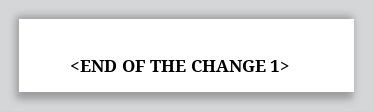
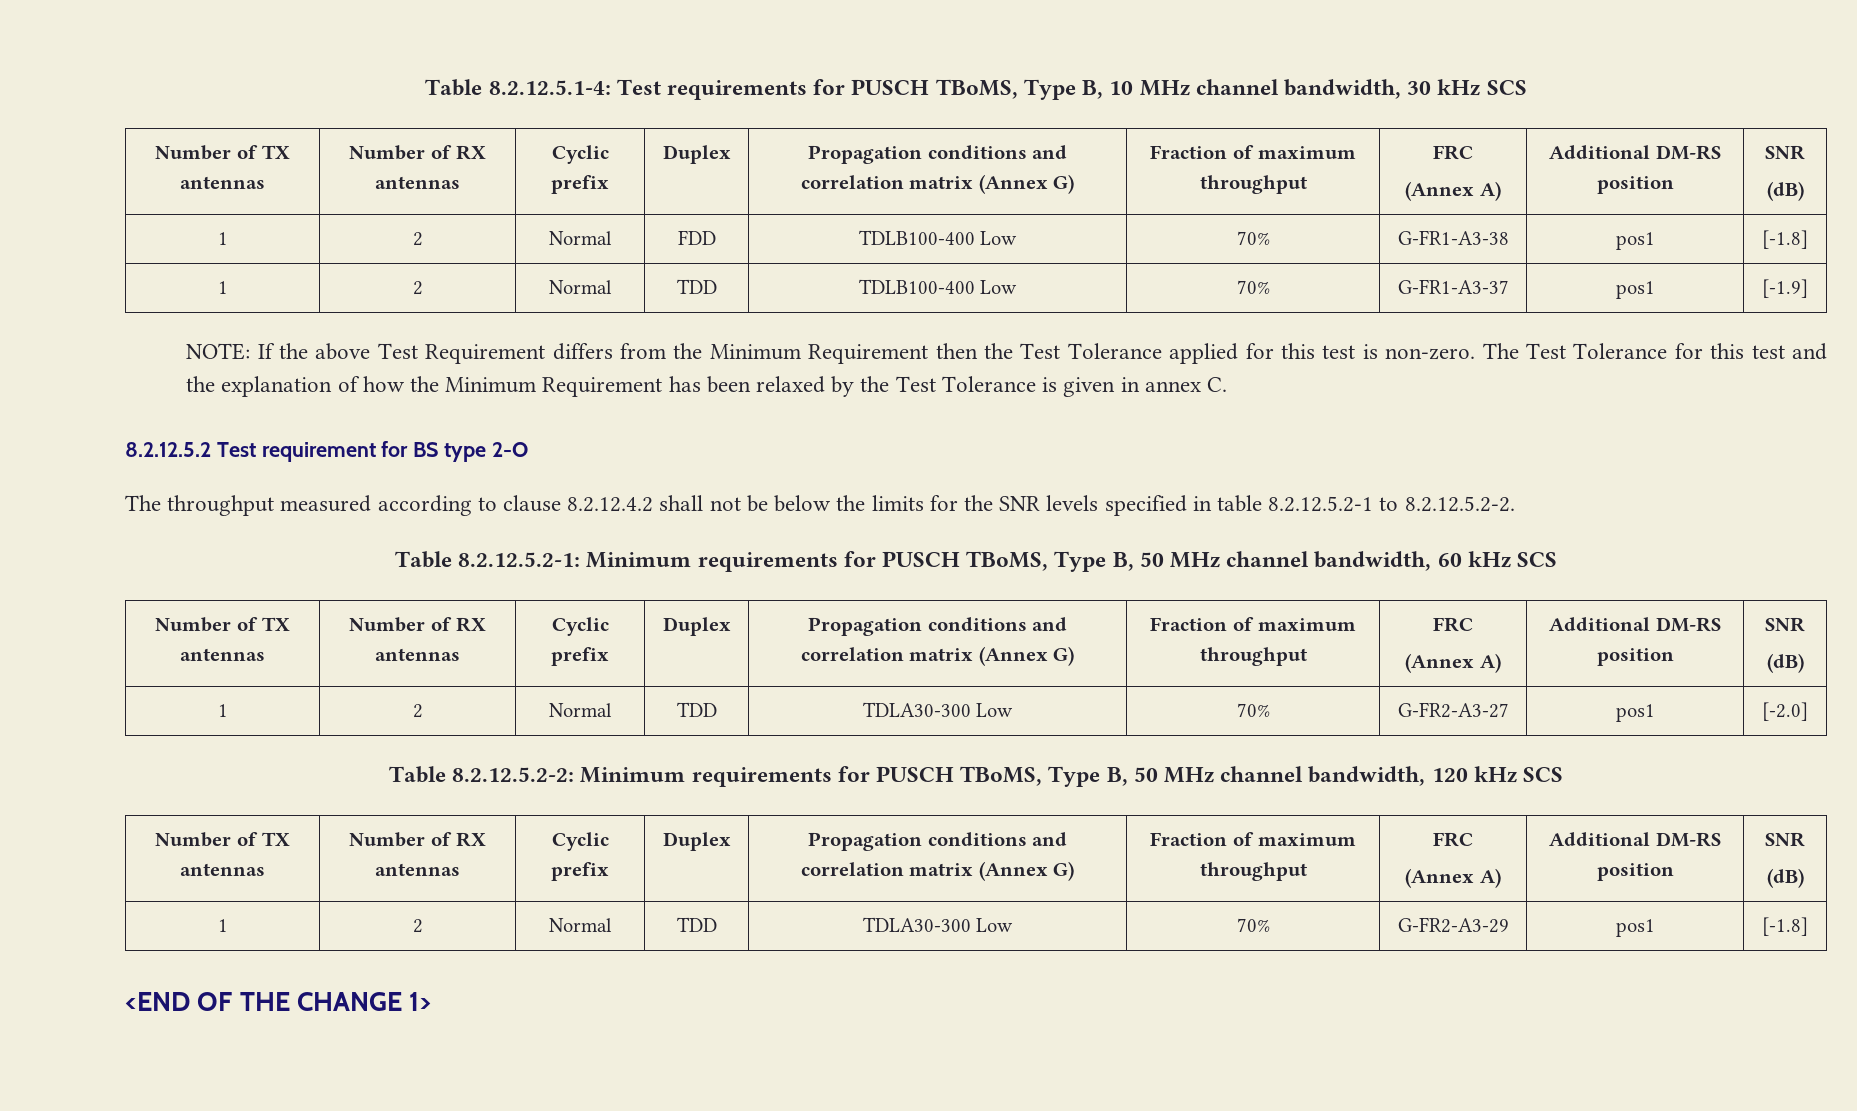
(70, 66) none -> [425,79,1527,100] [155,145,290,160] [180,176,265,189] [349,145,486,160] [375,176,460,189] [551,145,609,164] [551,175,609,194] [662,145,731,164] [807,145,1068,164] [800,174,1075,194] [1150,145,1356,159] [1199,175,1307,194] [1433,145,1473,160] [1405,181,1501,201] [1549,145,1721,160] [1596,176,1674,194] [1765,145,1805,160] [1766,181,1804,201] [217,232,228,245] [412,232,423,246] [549,231,612,245] [677,230,716,245] [858,230,1018,245] [1236,231,1270,245] [1397,230,1509,245] [1615,232,1655,250] [1762,230,1808,249] [217,281,228,294] [412,281,423,295] [549,280,612,294] [676,279,717,294] [858,279,1018,294] [1236,280,1270,294] [1397,279,1509,294] [1615,281,1655,299] [1762,279,1808,298] [186,343,1827,364] [186,376,1227,397] [125,441,528,462] [125,495,1515,516] [394,551,1558,572] [155,617,290,632] [180,648,265,661] [349,617,486,632] [375,648,460,661] [551,617,609,636] [551,647,609,666] [662,617,731,636] [807,617,1068,636] [800,646,1075,666] [1150,617,1356,631] [1199,647,1307,666] [1433,617,1473,632] [1405,653,1501,673] [1549,617,1721,632] [1596,648,1674,666] [1765,617,1805,632] [1766,653,1804,673] [217,704,228,717] [412,704,423,718] [549,703,612,717] [676,702,717,717] [862,702,1014,717] [1236,703,1270,717] [1397,702,1509,718] [1615,704,1655,722] [1762,702,1808,721] [388,766,1564,787] [155,832,290,847] [180,863,265,876] [349,832,486,847] [375,863,460,876] [551,832,609,851] [551,862,609,881] [662,832,731,851] [807,832,1068,851] [800,861,1075,881] [1150,832,1356,846] [1199,862,1307,881] [1433,832,1473,847] [1405,868,1501,888] [1549,832,1721,847] [1596,863,1674,881] [1765,832,1805,847] [1766,868,1804,888] [217,919,228,932] [412,919,423,933] [549,918,612,932] [676,917,717,932] [862,917,1014,932] [1236,918,1270,932] [1397,917,1509,933] [1615,919,1655,937] [1762,917,1808,936] Table 8.2.12.5.1-4: Test requirements for PUSCH TBoMS, Type B, 10 MHz channel bandwidth, 30 kHz SCS // Number of TX antennas | Number of RX antennas | Cyclic prefix | Duplex | Propagation conditions and correlation matrix (Annex G) | Fraction of maximum throughput | FRC // (Annex A) | Additional DM-RS position | SNR // (dB) // 1 | 2 | Normal | FDD | TDLB100-400 Low | 70% | G-FR1-A3-38 | pos1 | [-1.8] // 1 | 2 | Normal | TDD | TDLB100-400 Low | 70% | G-FR1-A3-37 | pos1 | [-1.9] // NOTE: If the above Test Requirement differs from the Minimum Requirement then the Test Tolerance applied for this test is non-zero. The Test Tolerance for this test and the explanation of how the Minimum Requirement has been relaxed by the Test Tolerance is given in annex C. // 8.2.12.5.2 Test requirement for BS type 2-O // The throughput measured according to clause 8.2.12.4.2 shall not be below the limits for the SNR levels specified in table 8.2.12.5.2-1 to 8.2.12.5.2-2. // Table 8.2.12.5.2-1: Minimum requirements for PUSCH TBoMS, Type B, 50 MHz channel bandwidth, 60 kHz SCS // Number of TX antennas | Number of RX antennas | Cyclic prefix | Duplex | Propagation conditions and correlation matrix (Annex G) | Fraction of maximum throughput | FRC // (Annex A) | Additional DM-RS position | SNR // (dB) // 1 | 2 | Normal | TDD | TDLA30-300 Low | 70% | G-FR2-A3-27 | pos1 | [-2.0] // Table 8.2.12.5.2-2: Minimum requirements for PUSCH TBoMS, Type B, 50 MHz channel bandwidth, 120 kHz SCS // Number of TX antennas | Number of RX antennas | Cyclic prefix | Duplex | Propagation conditions and correlation matrix (Annex G) | Fraction of maximum throughput | FRC // (Annex A) | Additional DM-RS position | SNR // (dB) // 1 | 2 | Normal | TDD | TDLA30-300 Low | 70% | G-FR2-A3-29 | pos1 | [-1.8] //

